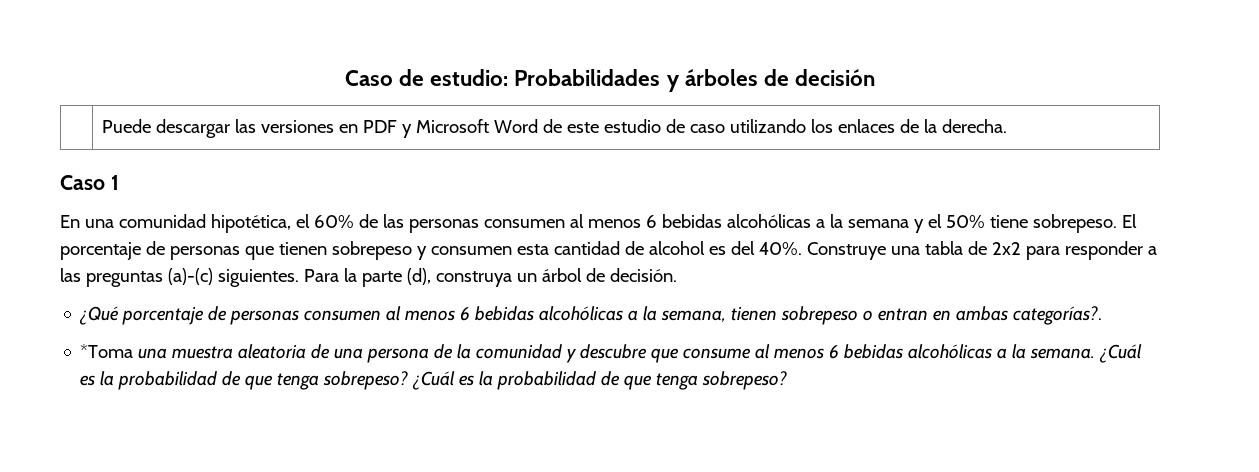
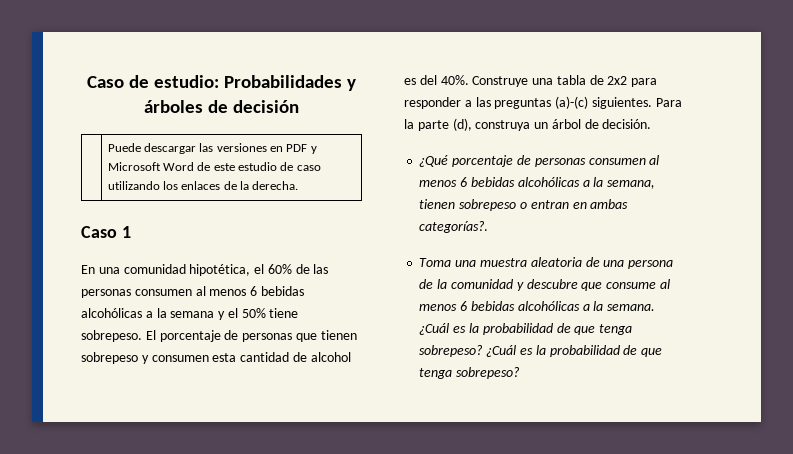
[80,344,134,358] *Toma -> [419,258,452,267] Toma

